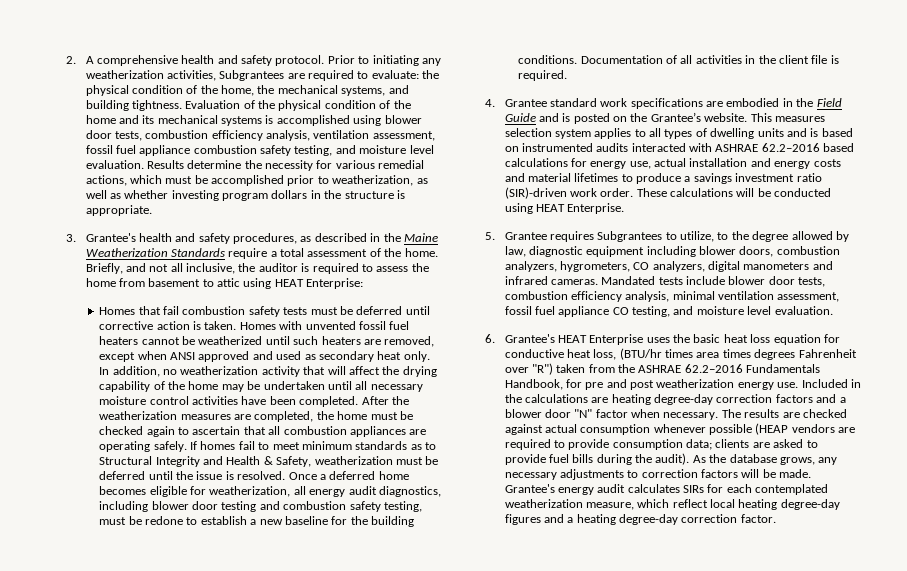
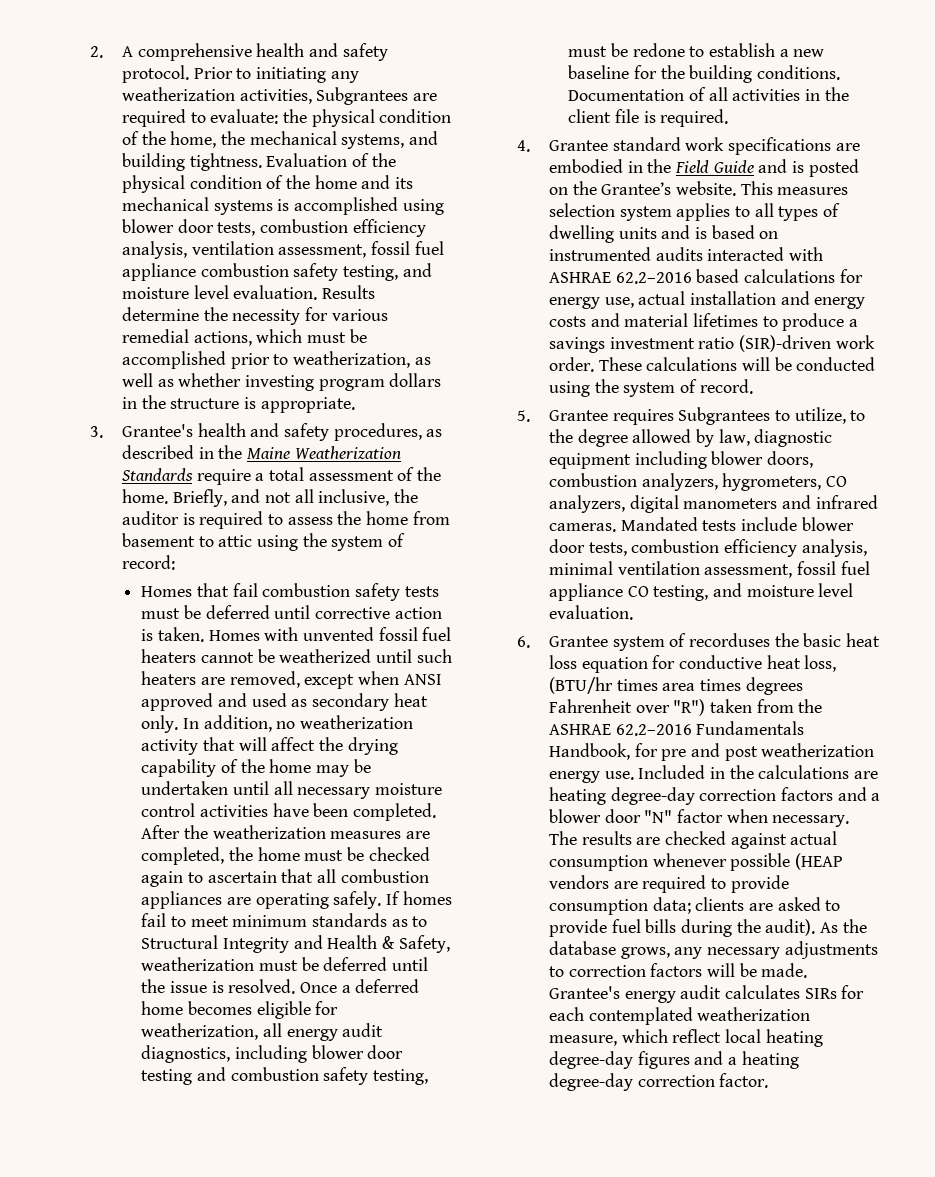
[274,278,364,289] HEAT Enterprise: -> [302,533,406,551] [121,555,175,570] the system of record:
[535,203,625,214] HEAT Enterprise. -> [594,379,753,397] the system of record.
[504,334,670,345] Grantee's HEAT Enterprise uses -> [548,633,771,651] Grantee system of recorduses

